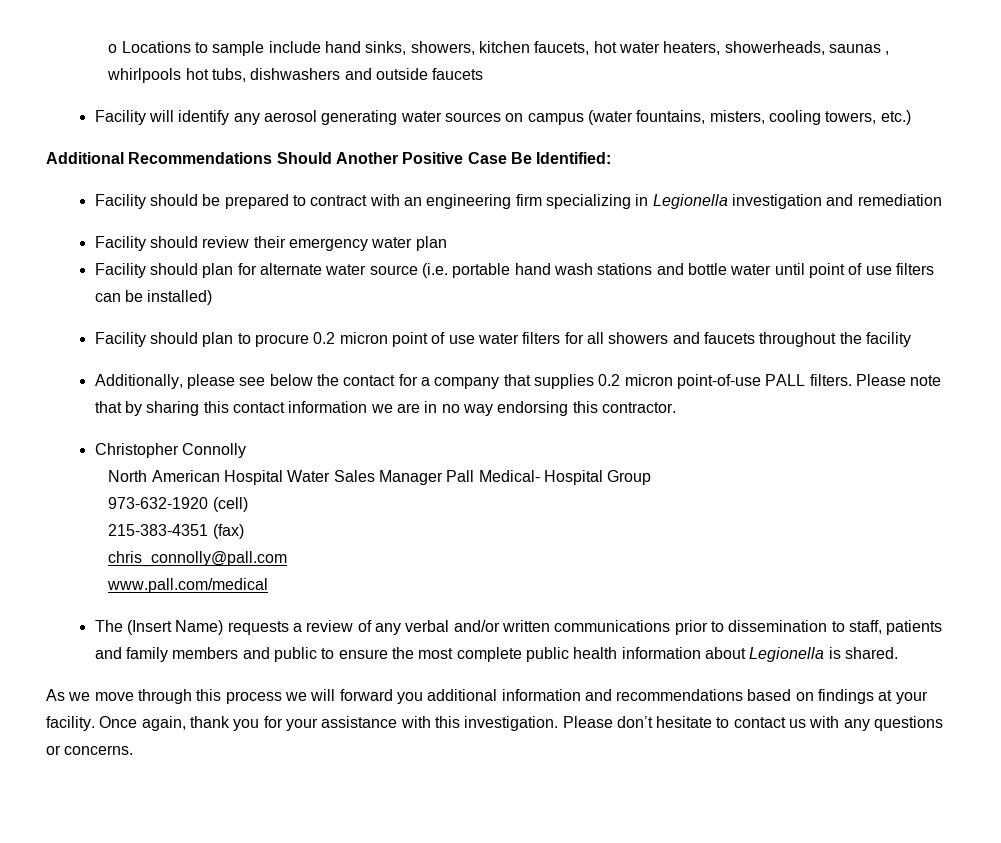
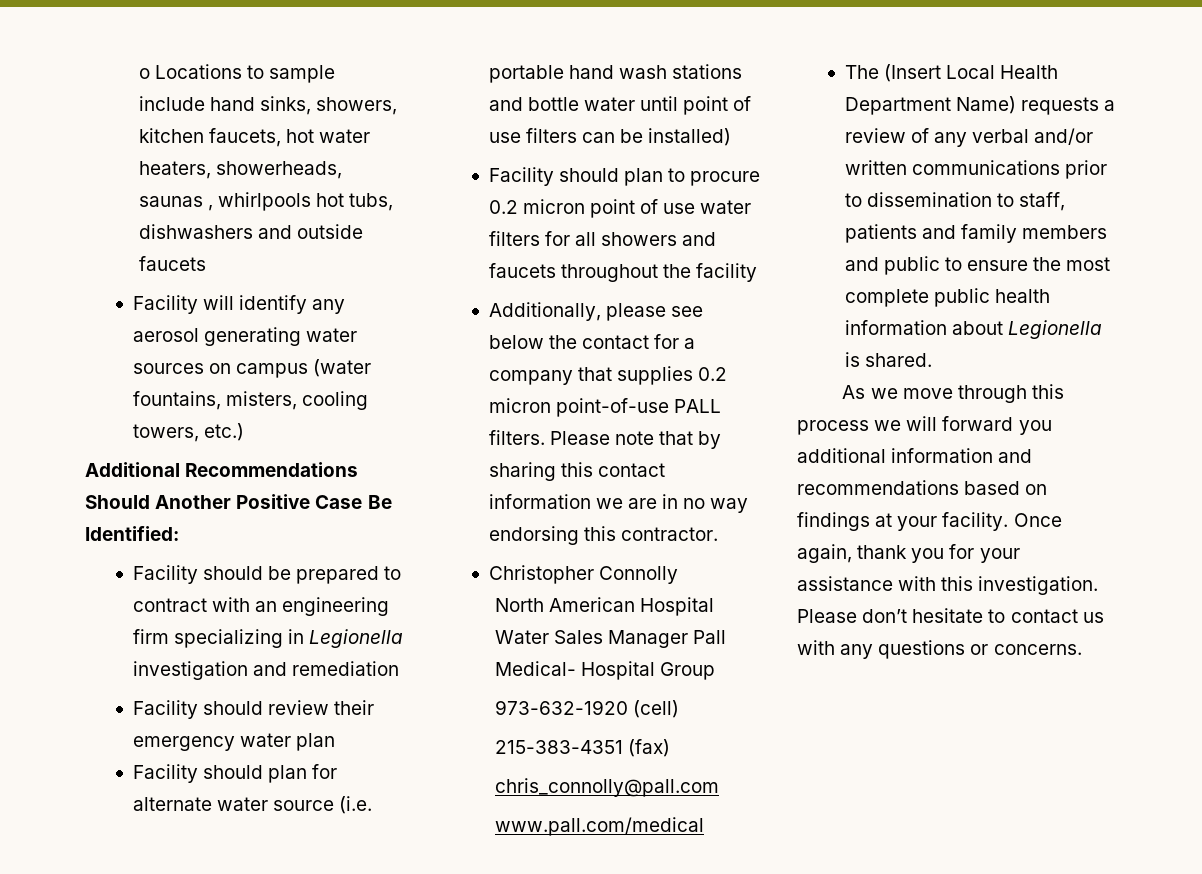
(173, 627) none -> [945,65,1059,79] [844,97,951,115] Local Health Department

